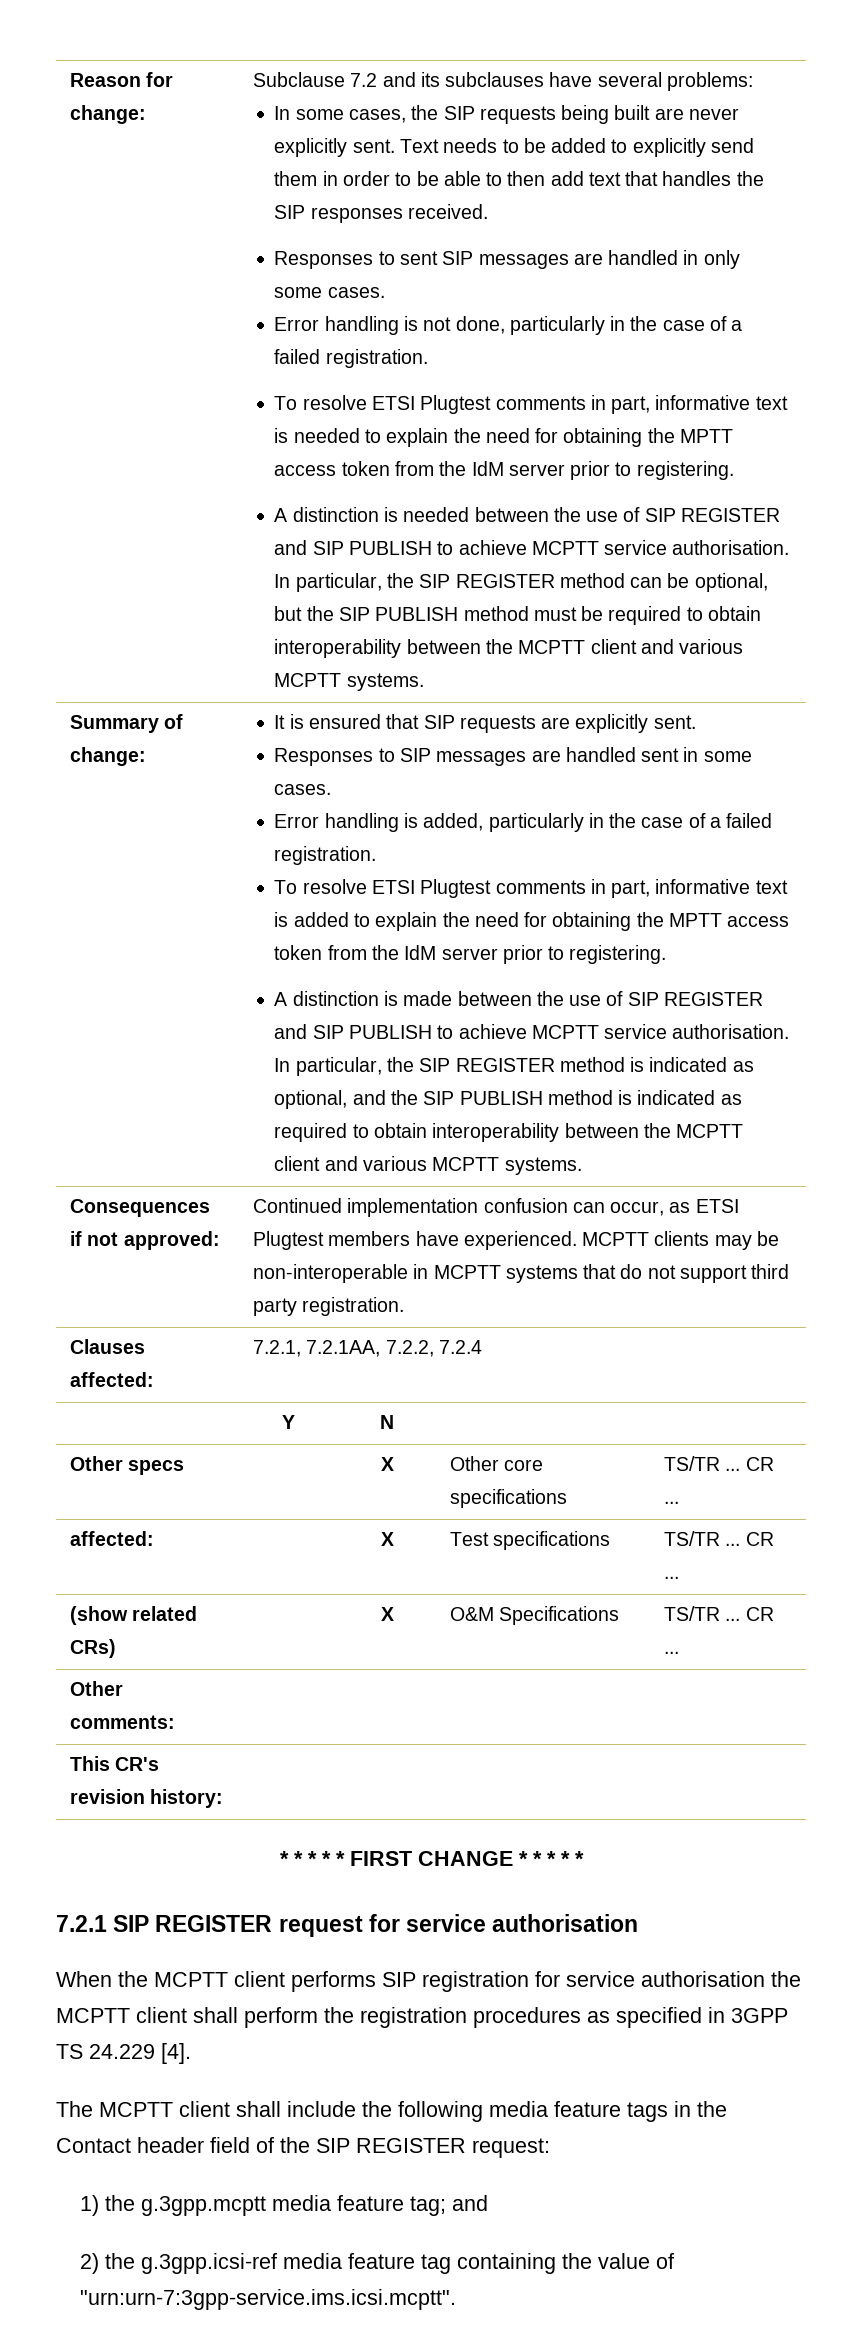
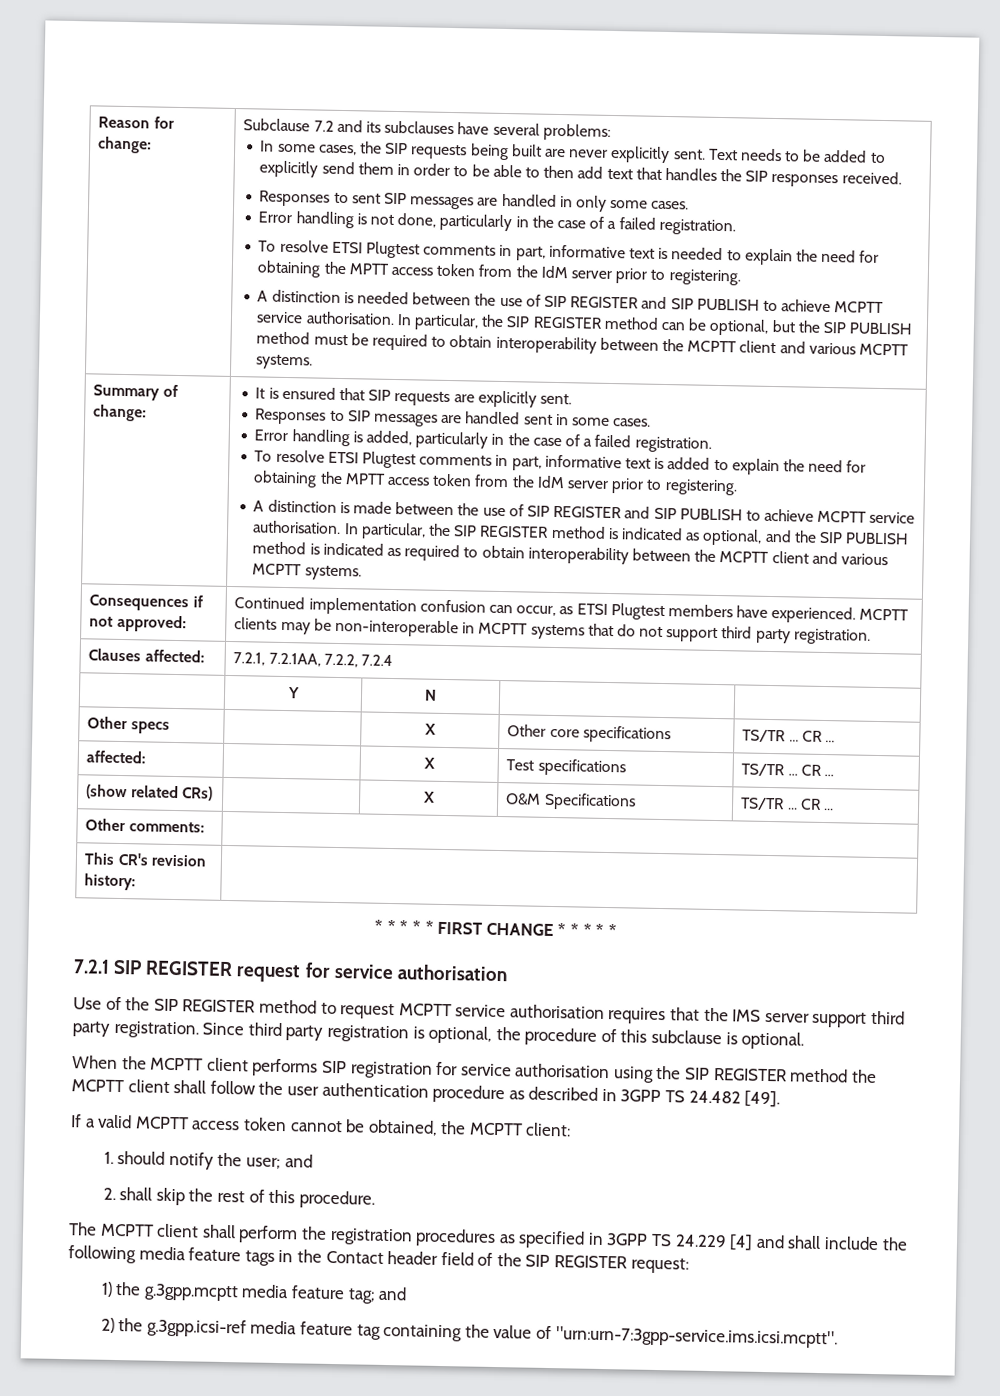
(639, 1923) none -> [73,996,906,1028] [72,1020,805,1050] // Use of the SIP REGISTER method to request MCPTT service authorisation requires that the IMS server support third party registration. Since third party registration is optional, the procedure of this subclause is optional.
[771,1971,801,1987] the -> [612,1065,877,1084] [71,1079,781,1108] [70,1114,572,1137] [103,1151,313,1170] [102,1187,375,1209] [68,1222,97,1236] using the SIP REGISTER method the MCPTT client shall follow the user authentication procedure as described in 3GPP TS 24.482 [49]. // If a valid MCPTT access token cannot be obtained, the MCPTT client: // 1. should notify the user; and // 2. shall skip the rest of this procedure. // The
[161,2043,191,2064] [56,2101,230,2117] [4]. // The MCPTT client -> [729,1234,785,1251] [4] and

